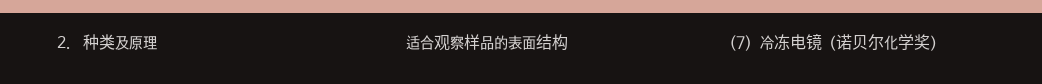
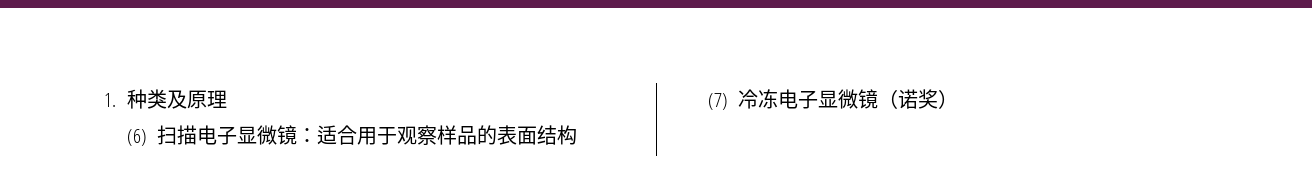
[57,36,71,49] 2. -> [104,93,116,107] 1.
[406,35,435,50] 适合 -> [127,125,398,146] (6)扫描电子显微镜：适合用于
[806,33,915,51] 镜（诺贝尔化学 -> [798,89,919,109] 子显微镜（诺

